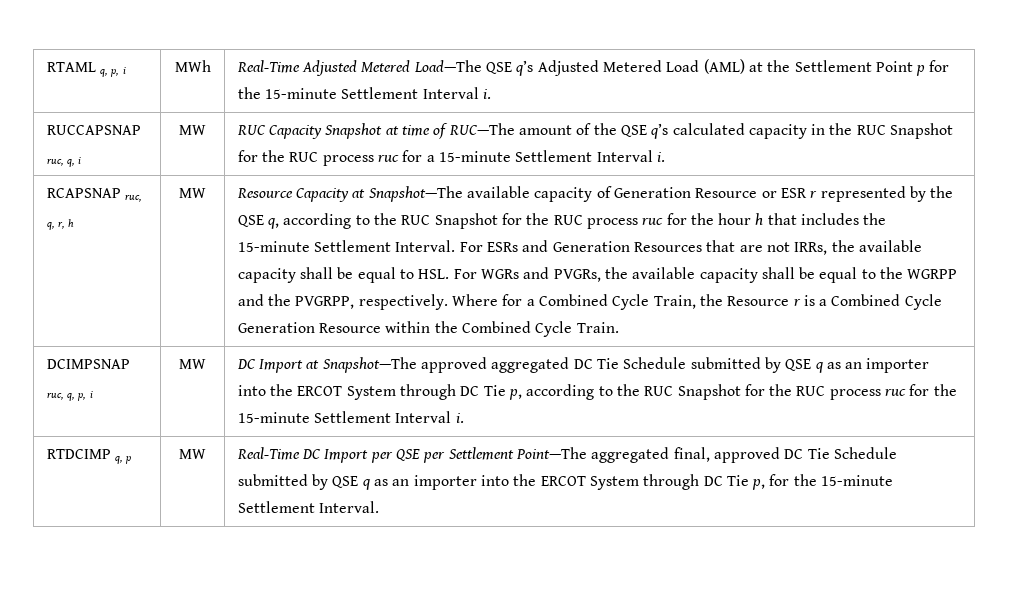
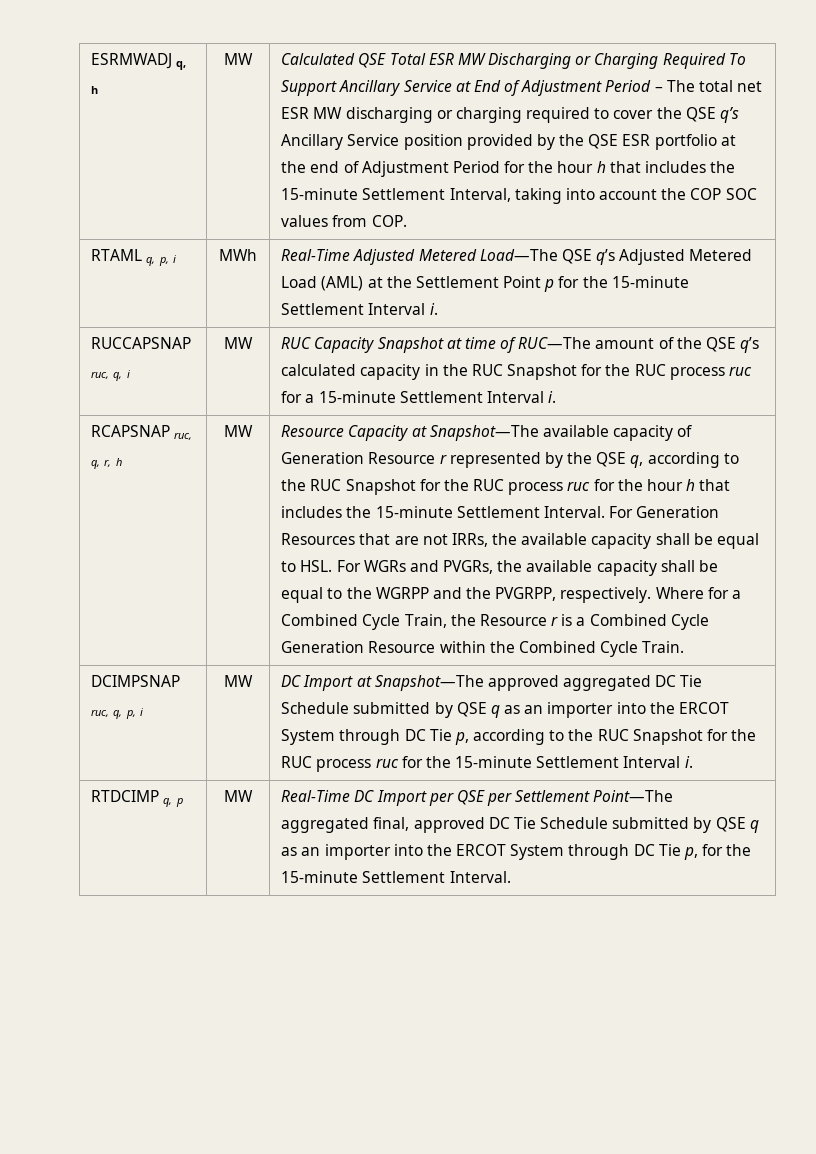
(46, 67) none -> [91,53,187,70] [91,86,99,94] [224,53,253,65] [281,53,746,69] [281,80,763,96] [281,107,739,123] [281,134,736,150] [281,161,736,177] [281,188,757,204] [281,215,407,227] ESRMWADJ q, h | MW | Calculated QSE Total ESR MW Discharging or Charging Required To Support Ancillary Service at End of Adjustment Period – The total net ESR MW discharging or charging required to cover the QSE q’s Ancillary Service position provided by the QSE ESR portfolio at the end of Adjustment Period for the hour h that includes the 15-minute Settlement Interval, taking into account the COP SOC values from COP. //
[761,188,807,198] or ESR -> (436, 458) none
[486,240,549,252] ESRs and -> (634, 512) none

